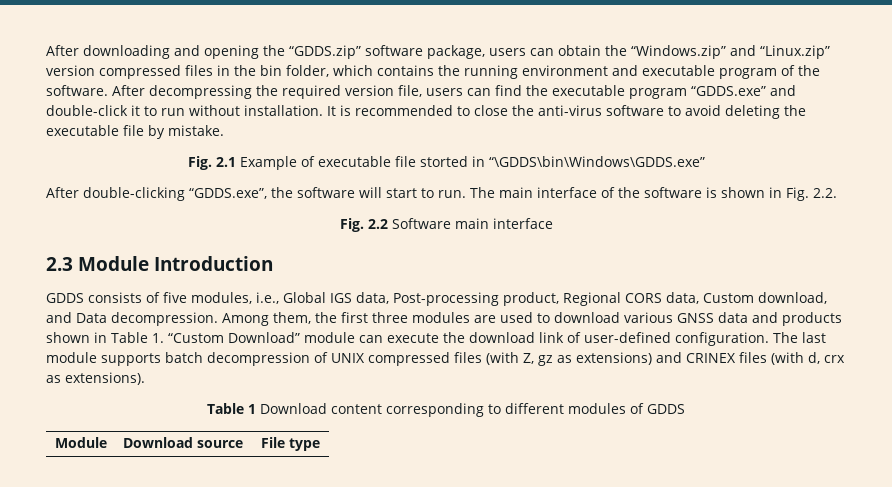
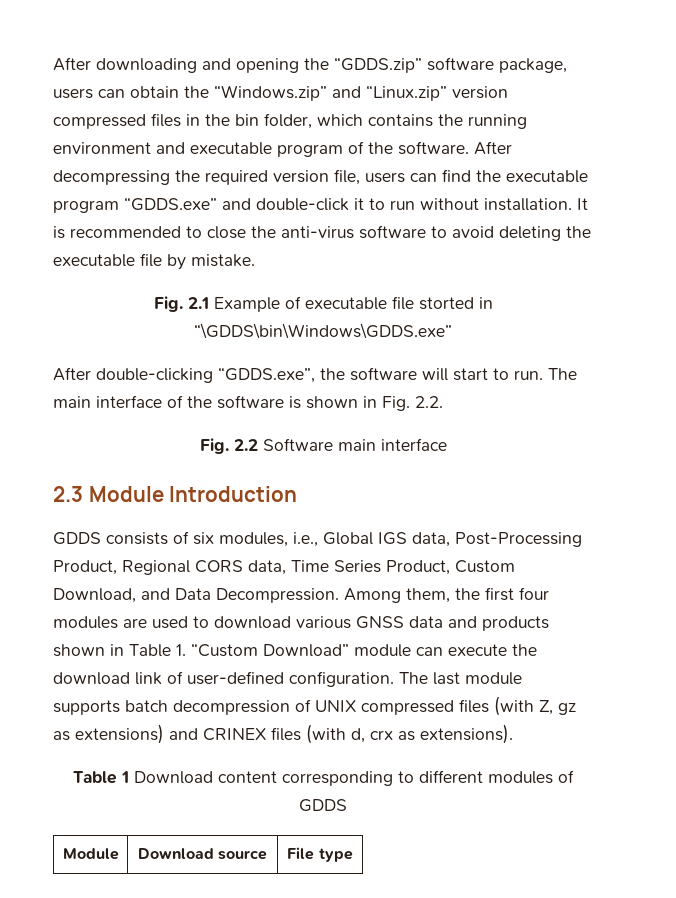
[163,292,187,303] five -> [193,532,214,545] six
[393,292,559,306] Post-processing product, -> [455,532,582,547] [53,560,117,575] Post-Processing Product,
[703,292,827,304] Custom download, -> [291,560,515,575] [53,588,136,603] Time Series Product, Custom Download,
[111,312,218,326] decompression. -> [216,588,339,603] Decompression.
[372,312,408,323] three -> [519,587,549,600] four

